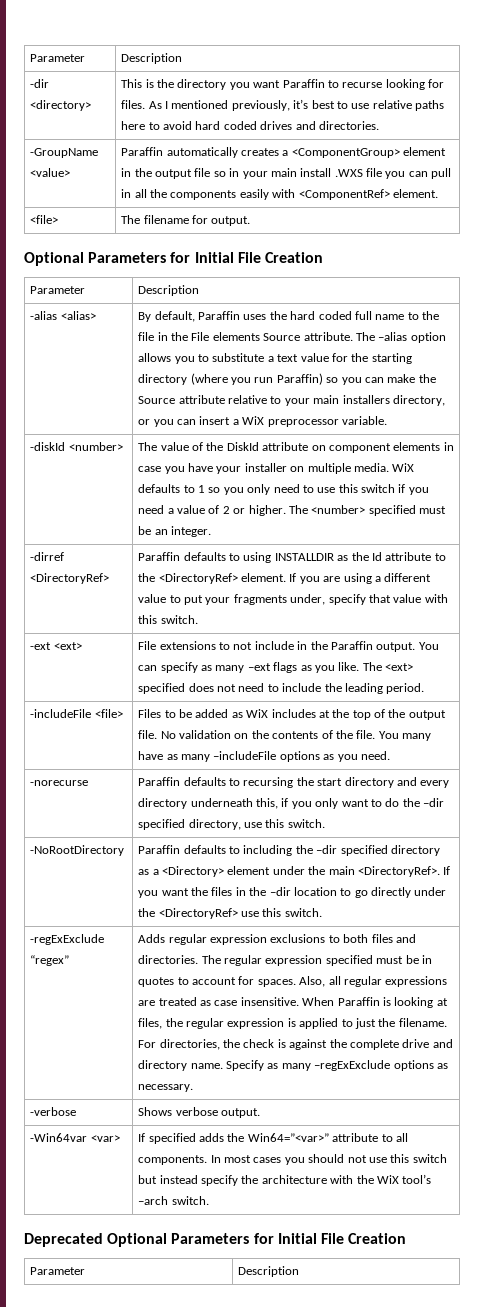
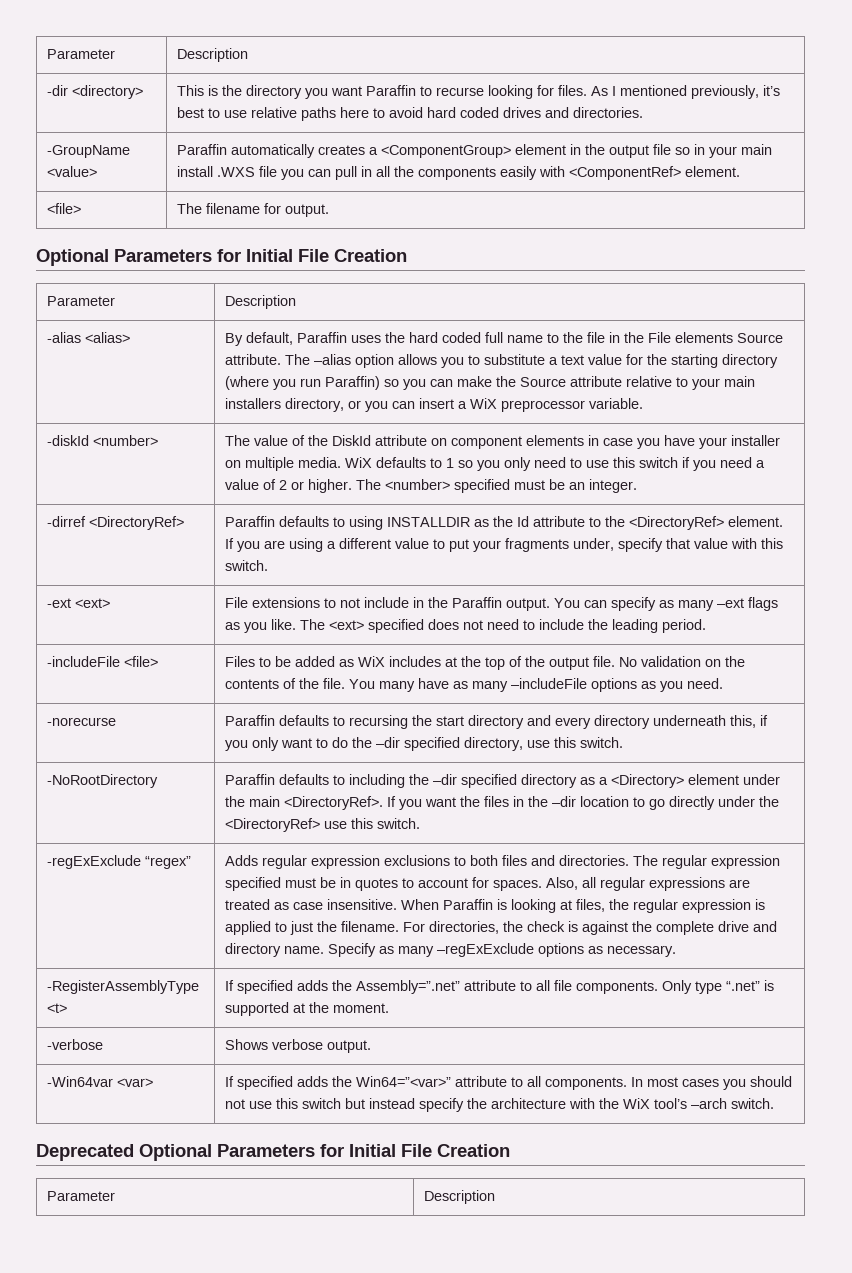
(194, 1088) none -> [47,980,200,994] [47,1003,68,1013] [225,980,775,994] [225,1002,390,1016] // -RegisterAssemblyType <t> | If specified adds the Assembly=”.net” attribute to all file components. Only type “.net” is supported at the moment.

